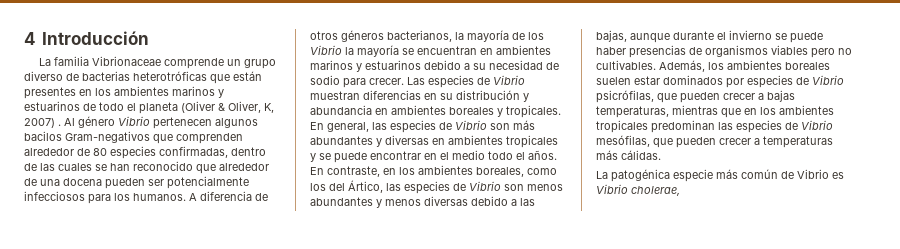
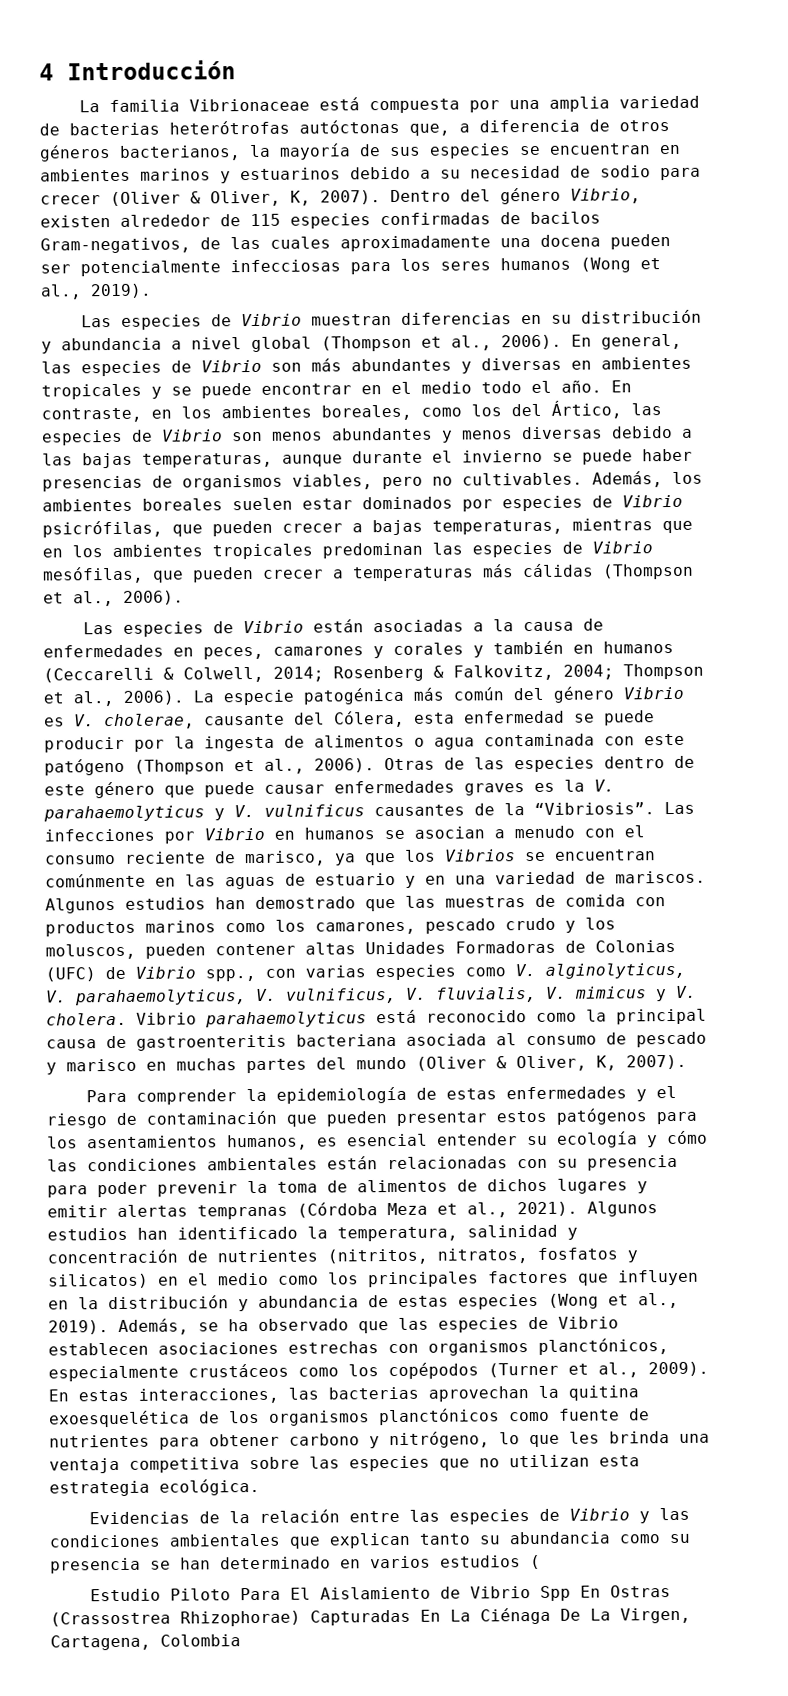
[164,58,277,69] [24,71,262,84] [24,86,224,99] [24,101,274,114] [24,116,258,129] [24,131,243,144] [24,146,266,159] [24,161,269,174] [24,176,249,189] [24,191,197,204] comprende un grupo diverso de bacterias heterotróficas que están presentes en los ambientes marinos y estuarinos de todo el planeta (Oliver & Oliver, K, 2007) . Al género Vibrio pertenecen algunos bacilos Gram-negativos que comprenden alrededor de 80 especies confirmadas, dentro de las cuales se han reconocido que alrededor de una docena pueden ser potencialmente infecciosos para los humanos. A -> [318,95,700,114] [39,119,470,136] está compuesta por una amplia variedad de bacterias heterótrofas autóctonas que, a
[528,32,544,40] [310,45,399,57] los Vibrio la mayoría -> [389,143,511,159] sus especies
[369,78,404,85] crecer. -> [40,187,641,207] [40,211,601,229] [40,234,671,254] [40,257,661,277] [40,283,152,300] crecer (Oliver & Oliver, K, 2007). Dentro del género Vibrio, existen alrededor de 115 especies confirmadas de bacilos Gram-negativos, de las cuales aproximadamente una docena pueden ser potencialmente infecciosas para los seres humanos (Wong et al., 2019). //
[375,105,561,118] en ambientes boreales y tropicales. -> [171,334,562,353] a nivel global (Thompson et al., 2006).
[528,150,557,160] años. -> [561,380,602,393] año.
[596,30,627,42] bajas, -> [82,452,273,469] bajas temperaturas,
[771,45,808,55] viables -> [292,474,373,490] viables,
[621,150,661,160] [596,169,844,182] [596,184,680,196] cálidas. // La patogénica especie más común de Vibrio es Vibrio cholerae, -> [522,563,694,580] [43,590,184,607] [82,618,604,637] [43,640,674,660] [43,663,704,683] [43,686,684,707] [44,710,655,730] [44,733,685,753] [44,755,695,776] [44,779,615,799] [43,801,695,822] [44,825,645,844] [45,849,656,867] [45,870,706,890] [45,894,666,914] [45,917,616,937] [45,939,676,960] [45,962,686,982] [46,985,697,1006] [46,1008,707,1028] [46,1031,707,1051] [46,1054,687,1075] [85,1085,677,1105] [46,1108,697,1129] [47,1130,708,1151] [47,1154,678,1172] [47,1178,648,1198] [47,1201,658,1220] [47,1224,578,1242] [47,1247,638,1265] [48,1269,699,1289] [48,1292,679,1312] [48,1316,619,1335] [48,1338,669,1356] [48,1361,709,1382] [48,1385,639,1404] [49,1408,650,1428] [49,1431,710,1450] [49,1454,640,1474] [49,1478,260,1497] [88,1507,690,1525] [49,1531,690,1549] [50,1554,541,1574] [89,1585,671,1602] [50,1607,691,1627] [50,1634,241,1651] cálidas (Thompson et al., 2006). // Las especies de Vibrio están asociadas a la causa de enfermedades en peces, camarones y corales y también en humanos (Ceccarelli & Colwell, 2014; Rosenberg & Falkovitz, 2004; Thompson et al., 2006). La especie patogénica más común del género Vibrio es V. cholerae, causante del Cólera, esta enfermedad se puede producir por la ingesta de alimentos o agua contaminada con este patógeno (Thompson et al., 2006). Otras de las especies dentro de este género que puede causar enfermedades graves es la V. parahaemolyticus y V. vulnificus causantes de la “Vibriosis”. Las infecciones por Vibrio en humanos se asocian a menudo con el consumo reciente de marisco, ya que los Vibrios se encuentran comúnmente en las aguas de estuario y en una variedad de mariscos. Algunos estudios han demostrado que las muestras de comida con productos marinos como los camarones, pescado crudo y los moluscos, pueden contener altas Unidades Formadoras de Colonias (UFC) de Vibrio spp., con varias especies como V. alginolyticus, V. parahaemolyticus, V. vulnificus, V. fluvialis, V. mimicus y V. cholera. Vibrio parahaemolyticus está reconocido como la principal causa de gastroenteritis bacteriana asociada al consumo de pescado y marisco en muchas partes del mundo (Oliver & Oliver, K, 2007). // Para comprender la epidemiología de estas enfermedades y el riesgo de contaminación que pueden presentar estos patógenos para los asentamientos humanos, es esencial entender su ecología y cómo las condiciones ambientales están relacionadas con su presencia para poder prevenir la toma de alimentos de dichos lugares y emitir alertas tempranas (Córdoba Meza et al., 2021). Algunos estudios han identificado la temperatura, salinidad y concentración de nutrientes (nitritos, nitratos, fosfatos y silicatos) en el medio como los principales factores que influyen en la distribución y abundancia de estas especies (Wong et al., 2019). Además, se ha observado que las especies de Vibrio establecen asociaciones estrechas con organismos planctónicos, especialmente crustáceos como los copépodos (Turner et al., 2009). En estas interacciones, las bacterias aprovechan la quitina exoesquelética de los organismos planctónicos como fuente de nutrientes para obtener carbono y nitrógeno, lo que les brinda una ventaja competitiva sobre las especies que no utilizan esta estrategia ecológica. // Evidencias de la relación entre las especies de Vibrio y las condiciones ambientales que explican tanto su abundancia como su presencia se han determinado en varios estudios ( // Estudio Piloto Para El Aislamiento de Vibrio Spp En Ostras (Crassostrea Rhizophorae) Capturadas En La Ciénaga De La Virgen, Cartagena, Colombia

